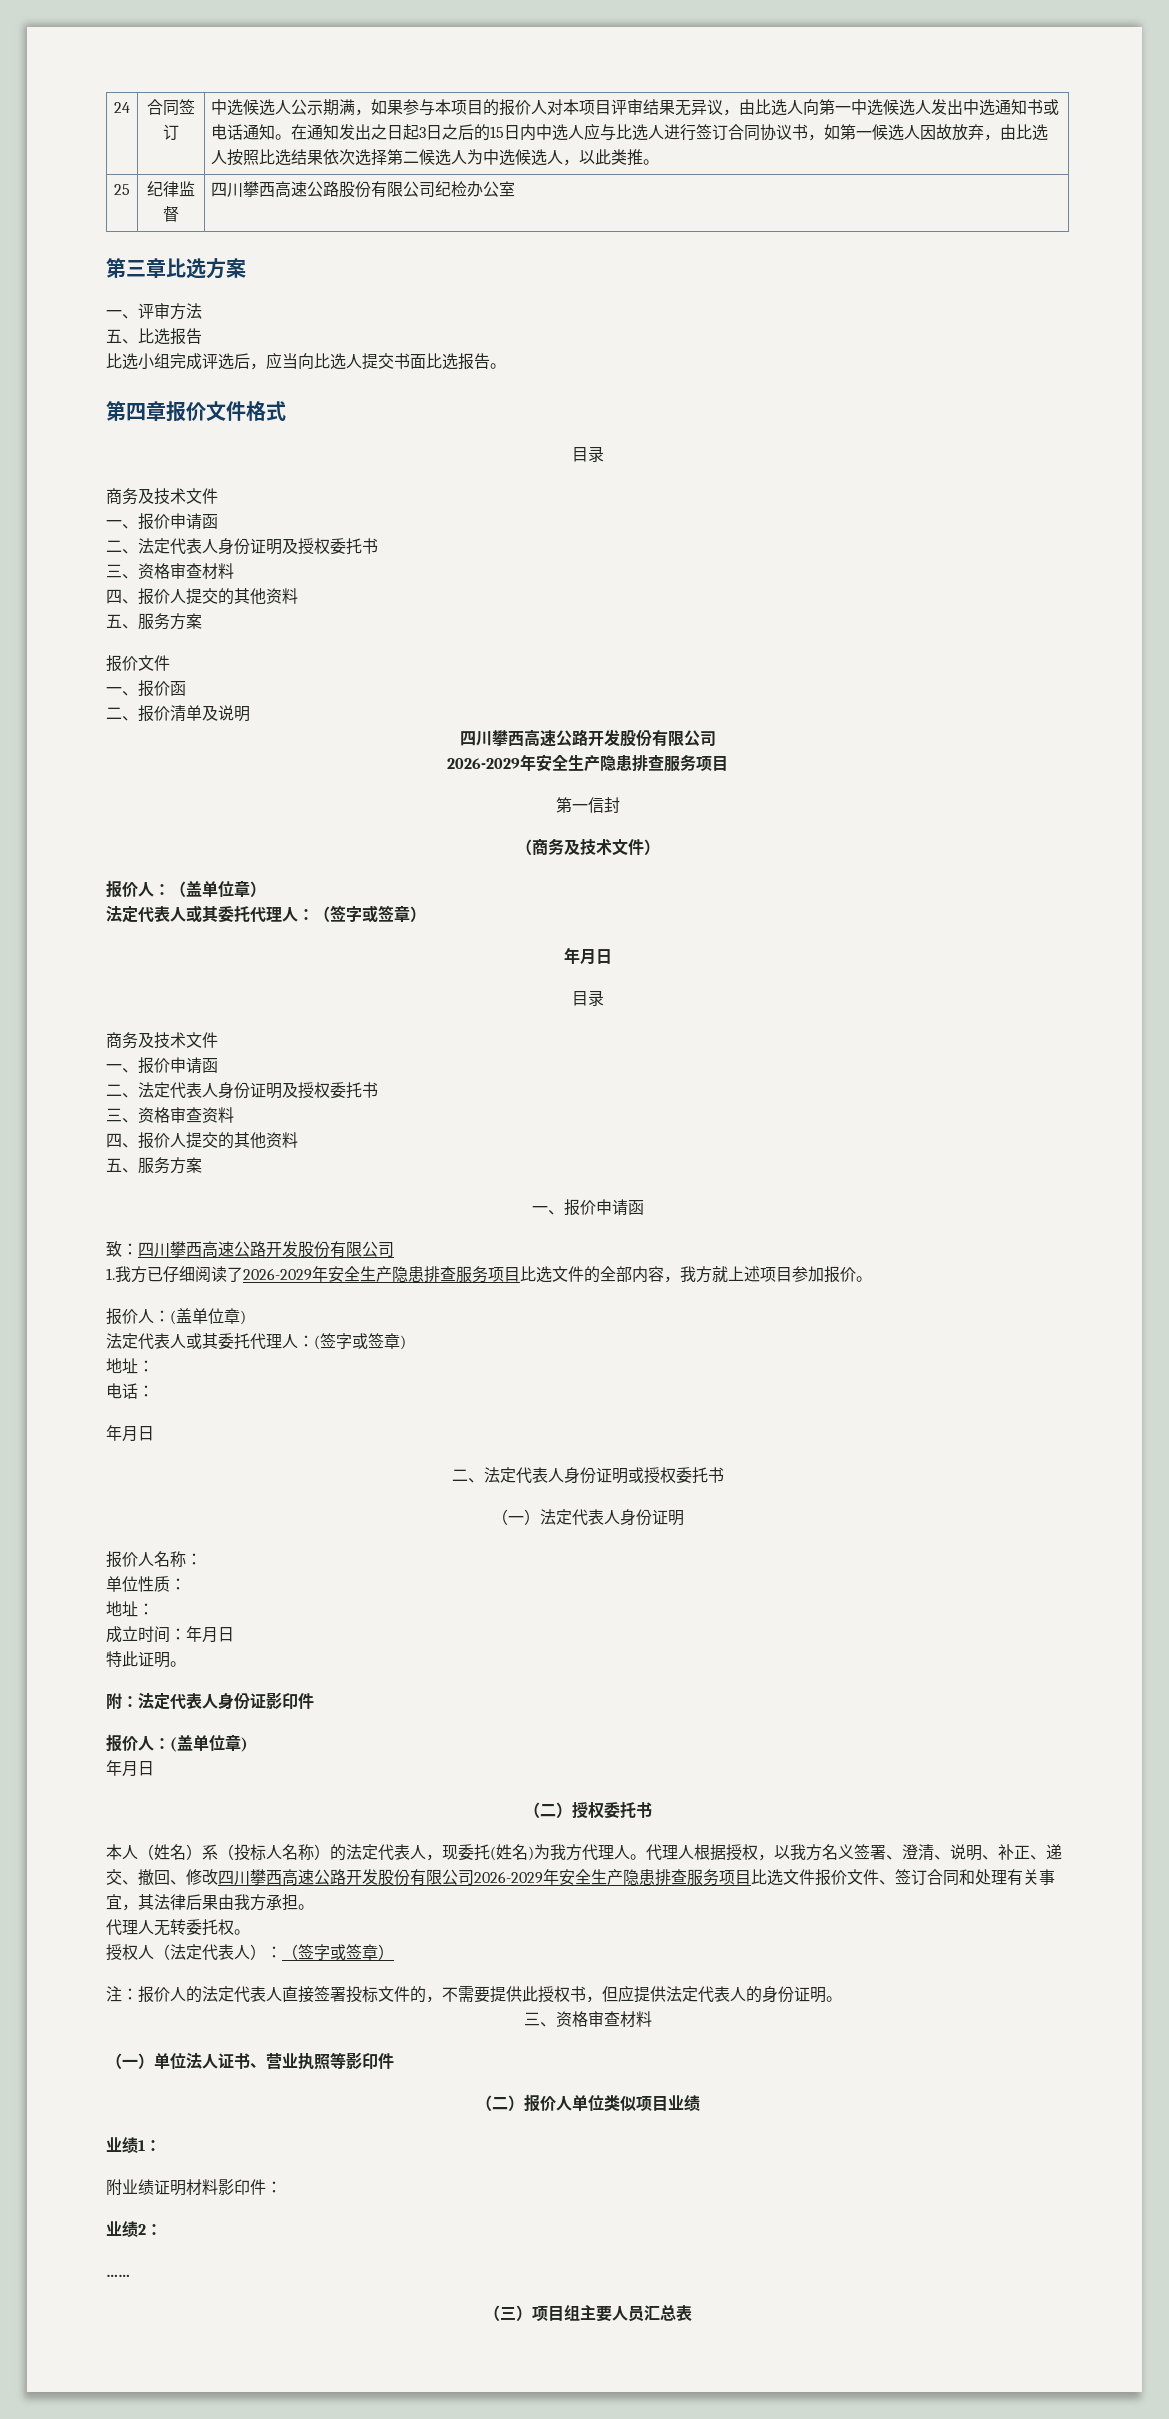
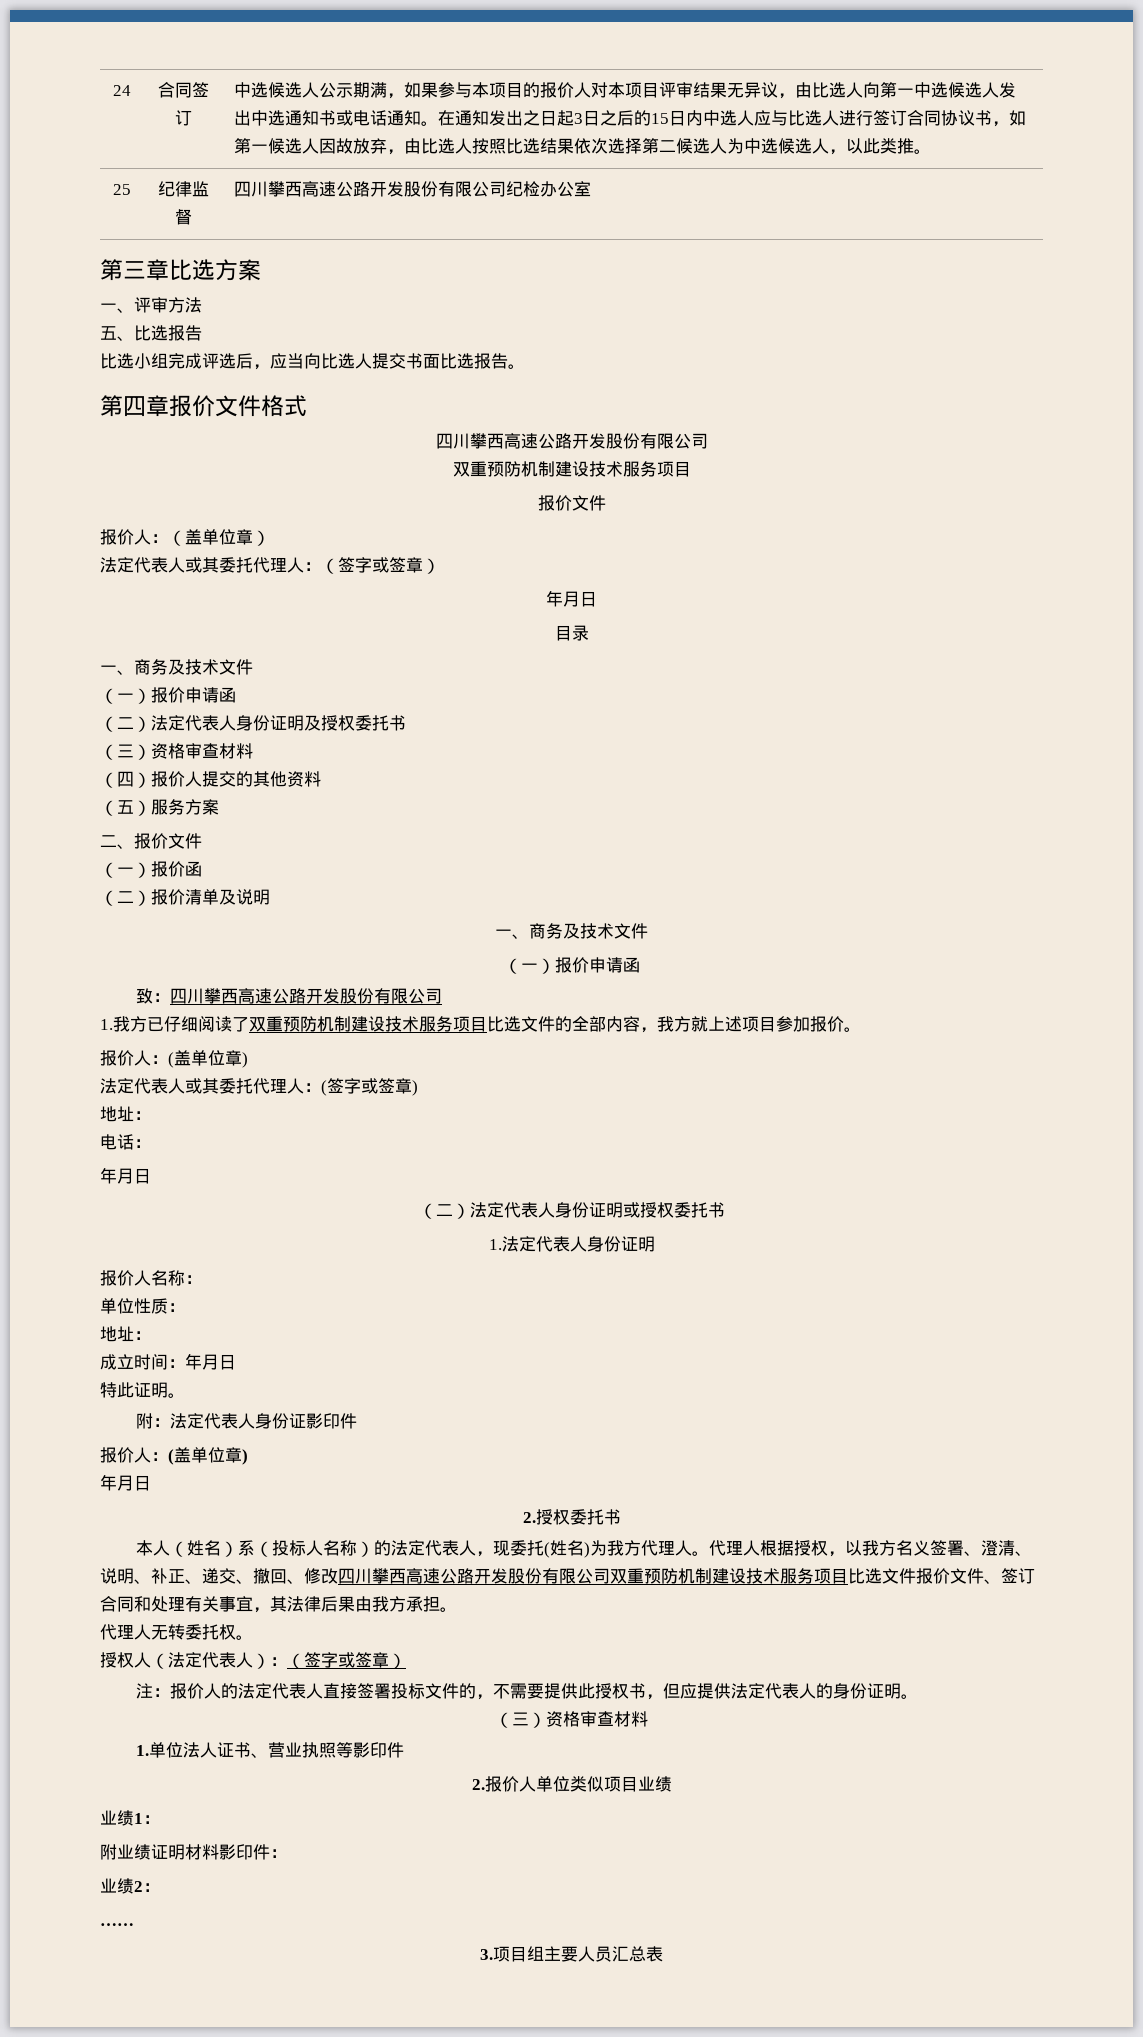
(340, 189) none -> [370,181,405,197] 开发
[571,446,604,462] [106,488,218,505] [106,513,218,530] [106,538,378,555] [106,563,234,579] [106,588,298,605] [106,613,202,630] [106,655,170,672] [106,680,186,697] [106,705,250,722] [459,729,716,747] [447,754,728,772] [555,797,620,813] [515,838,660,856] // 目录 // 商务及技术文件 // 一、报价申请函 // 二、法定代表人身份证明及授权委托书 // 三、资格审查材料 // 四、报价人提交的其他资料 // 五、服务方案 // 报价文件 // 一、报价函 // 二、报价清单及说明 // 四川攀西高速公路开发股份有限公司 // 2026-2029年安全生产隐患排查服务项目 // 第一信封 // （商务及技术文件） -> [435,433,708,449] [452,461,691,477] [537,495,606,511] // 四川攀西高速公路开发股份有限公司 // 双重预防机制建设技术服务项目 // 报价文件
[106,1032,218,1049] [106,1057,218,1074] [106,1082,378,1099] [106,1107,234,1123] [106,1132,298,1149] [106,1157,202,1174] [531,1206,564,1215] 商务及技术文件 // 一、报价申请函 // 二、法定代表人身份证明及授权委托书 // 三、资格审查资料 // 四、报价人提交的其他资料 // 五、服务方案 // 一、 -> [100,659,253,675] [100,687,236,704] [100,715,406,732] [100,743,253,760] [100,771,321,788] [100,799,219,816] [100,833,202,849] [100,861,202,878] [100,889,270,906] [495,923,648,939] [503,958,555,974] 一、商务及技术文件 // （一）报价申请函 // （二）法定代表人身份证明及授权委托书 // （三）资格审查材料 // （四）报价人提交的其他资料 // （五）服务方案 // 二、报价文件 // （一）报价函 // （二）报价清单及说明 // 一、商务及技术文件 // （一）
[243,1266,456,1283] 2026-2029年安全生产隐患排查 -> [249,1016,419,1032] 双重预防机制建设技术
[451,1469,484,1483] 二、 -> [418,1203,470,1219] （二）
[491,1509,540,1525] （一） -> [488,1239,502,1250] 1.
[523,1802,572,1818] （二） -> [522,1512,536,1523] 2.
[474,1869,687,1886] 2026-2029年安全生产隐患排查 -> [610,1568,780,1584] 双重预防机制建设技术
[523,2011,652,2027] [106,2053,154,2069] 三、资格审查材料 // （一） -> [495,1711,648,1728] [136,1745,150,1756] （三）资格审查材料 // 1.
[475,2095,524,2111] （二） -> [471,1779,485,1790] 2.
[483,2305,532,2321] （三） -> [480,1949,493,1960] 3.

